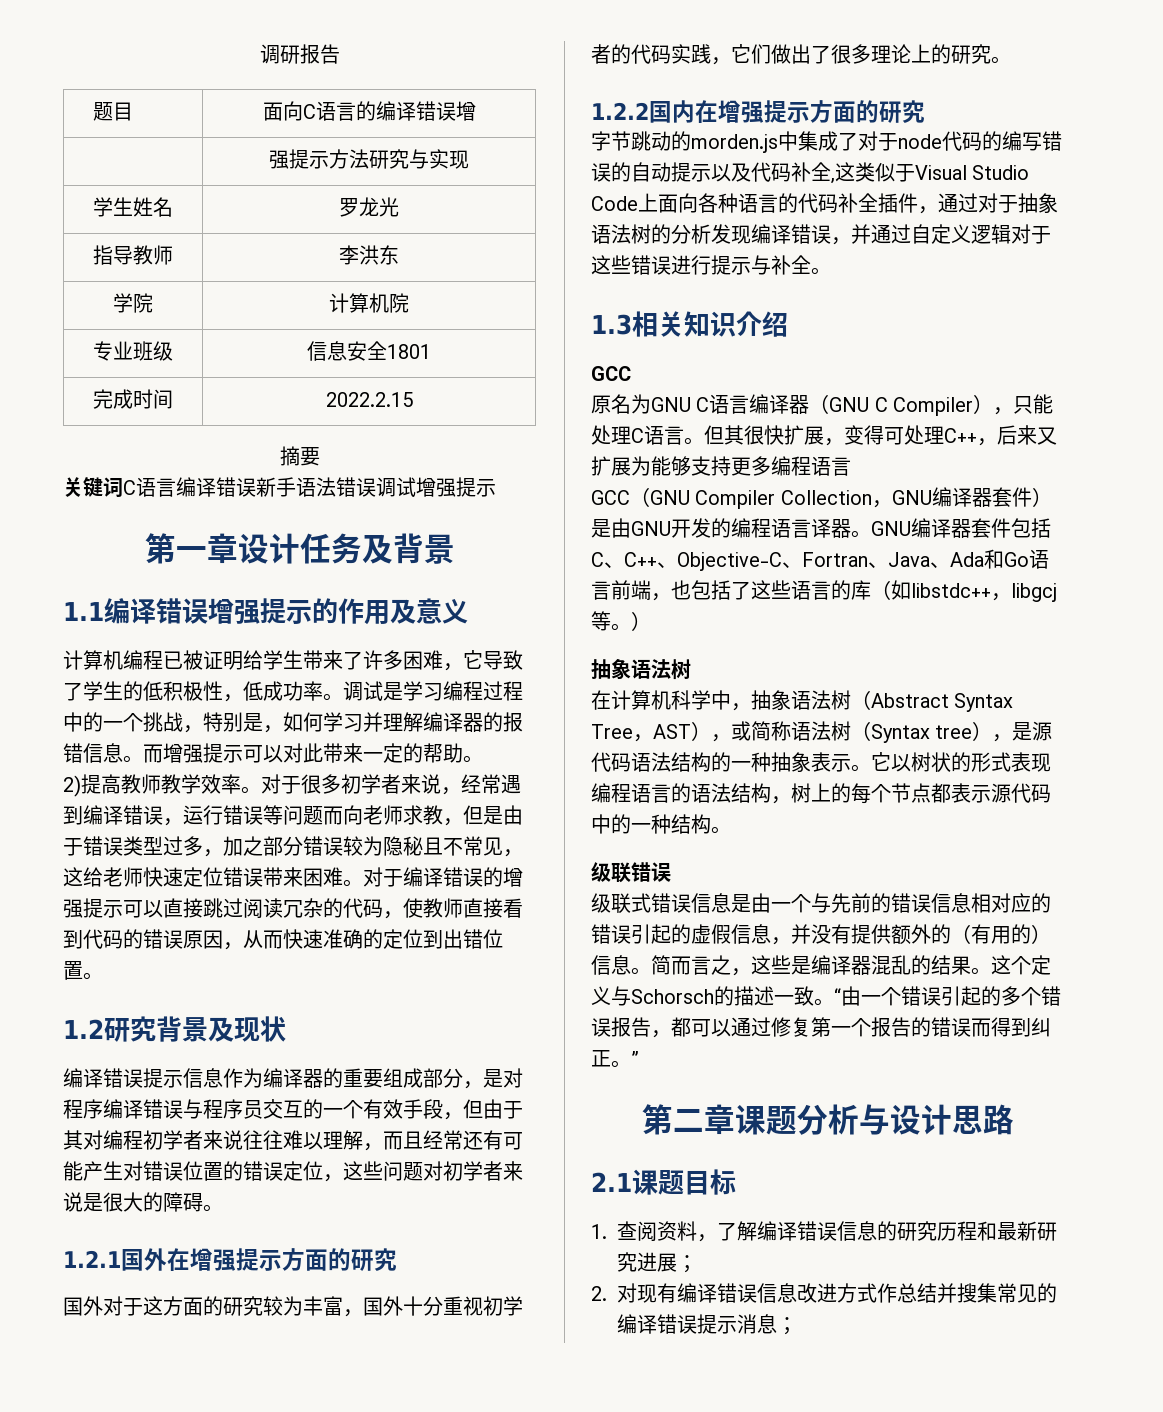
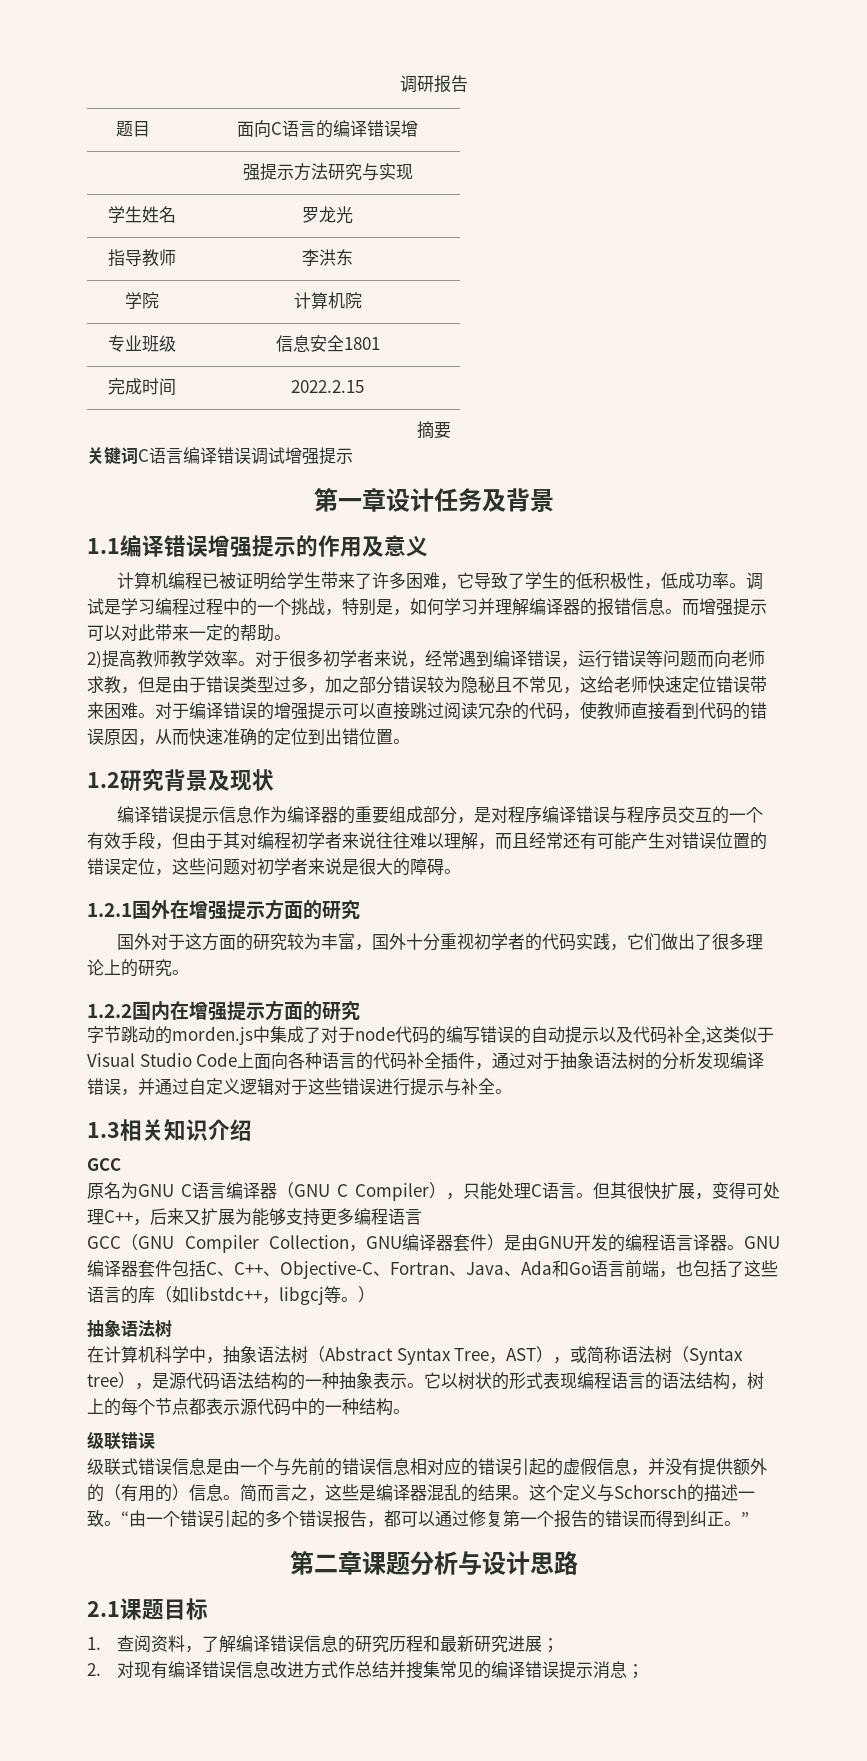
[256,477,376,497] 新手语法错误 -> (251, 455) none

